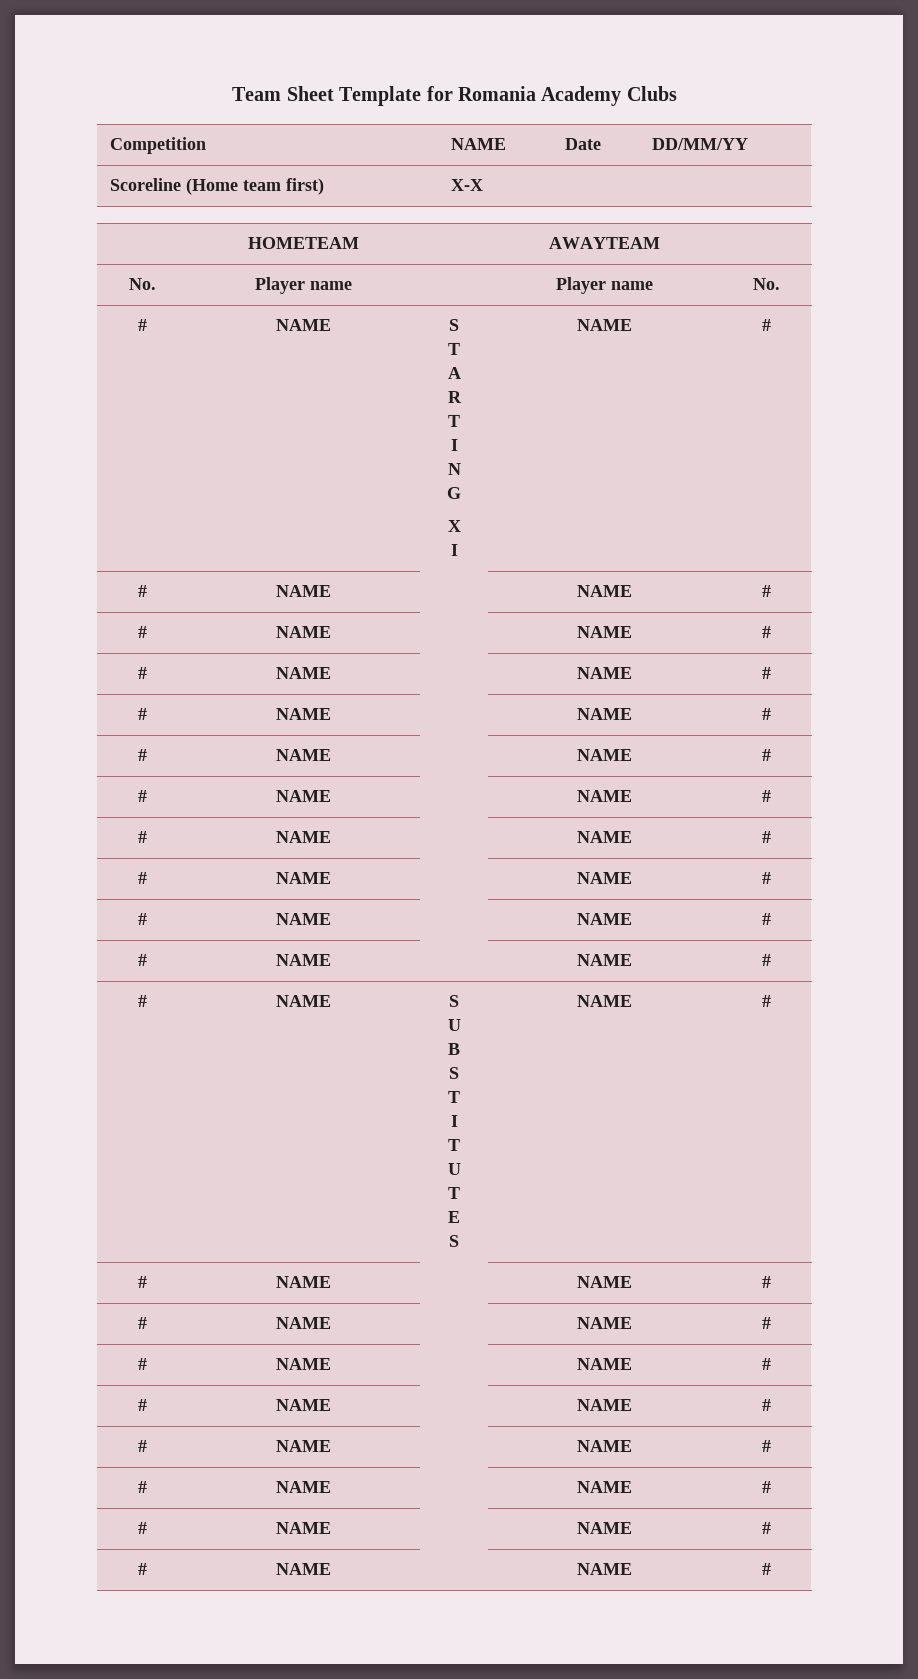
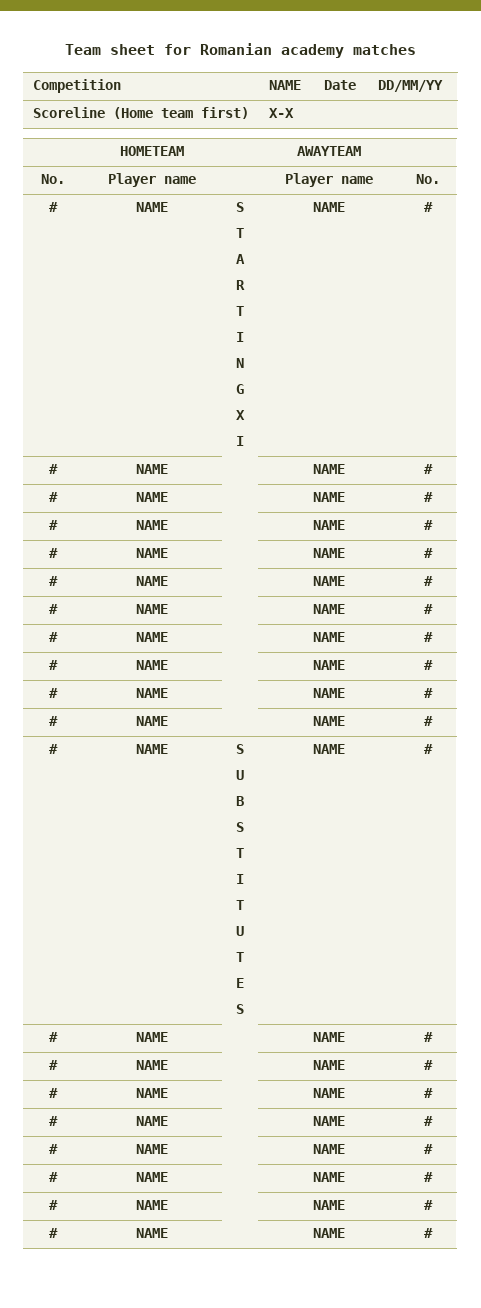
[286,86,677,106] Sheet Template for Romania Academy Clubs -> [110,43,416,58] sheet for Romanian academy matches

